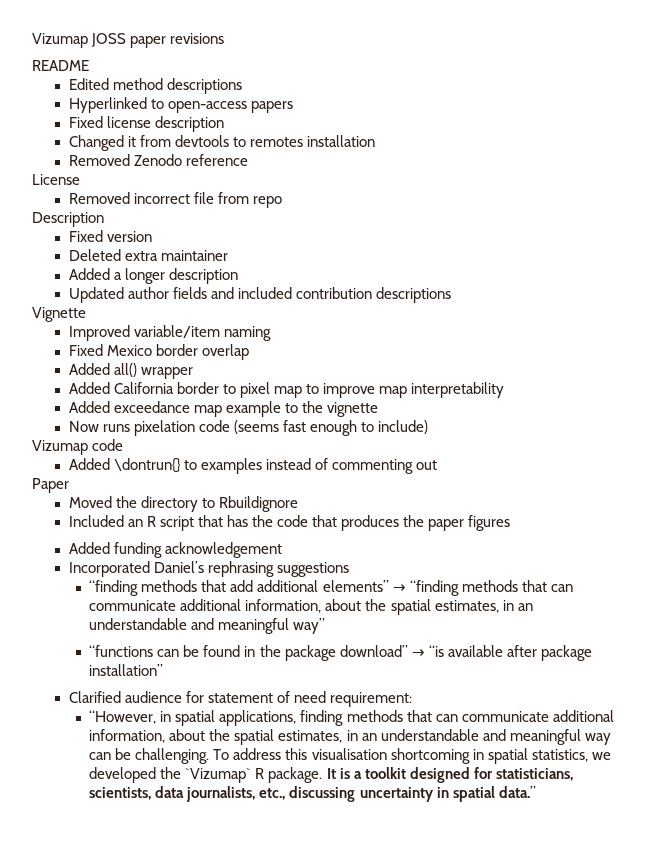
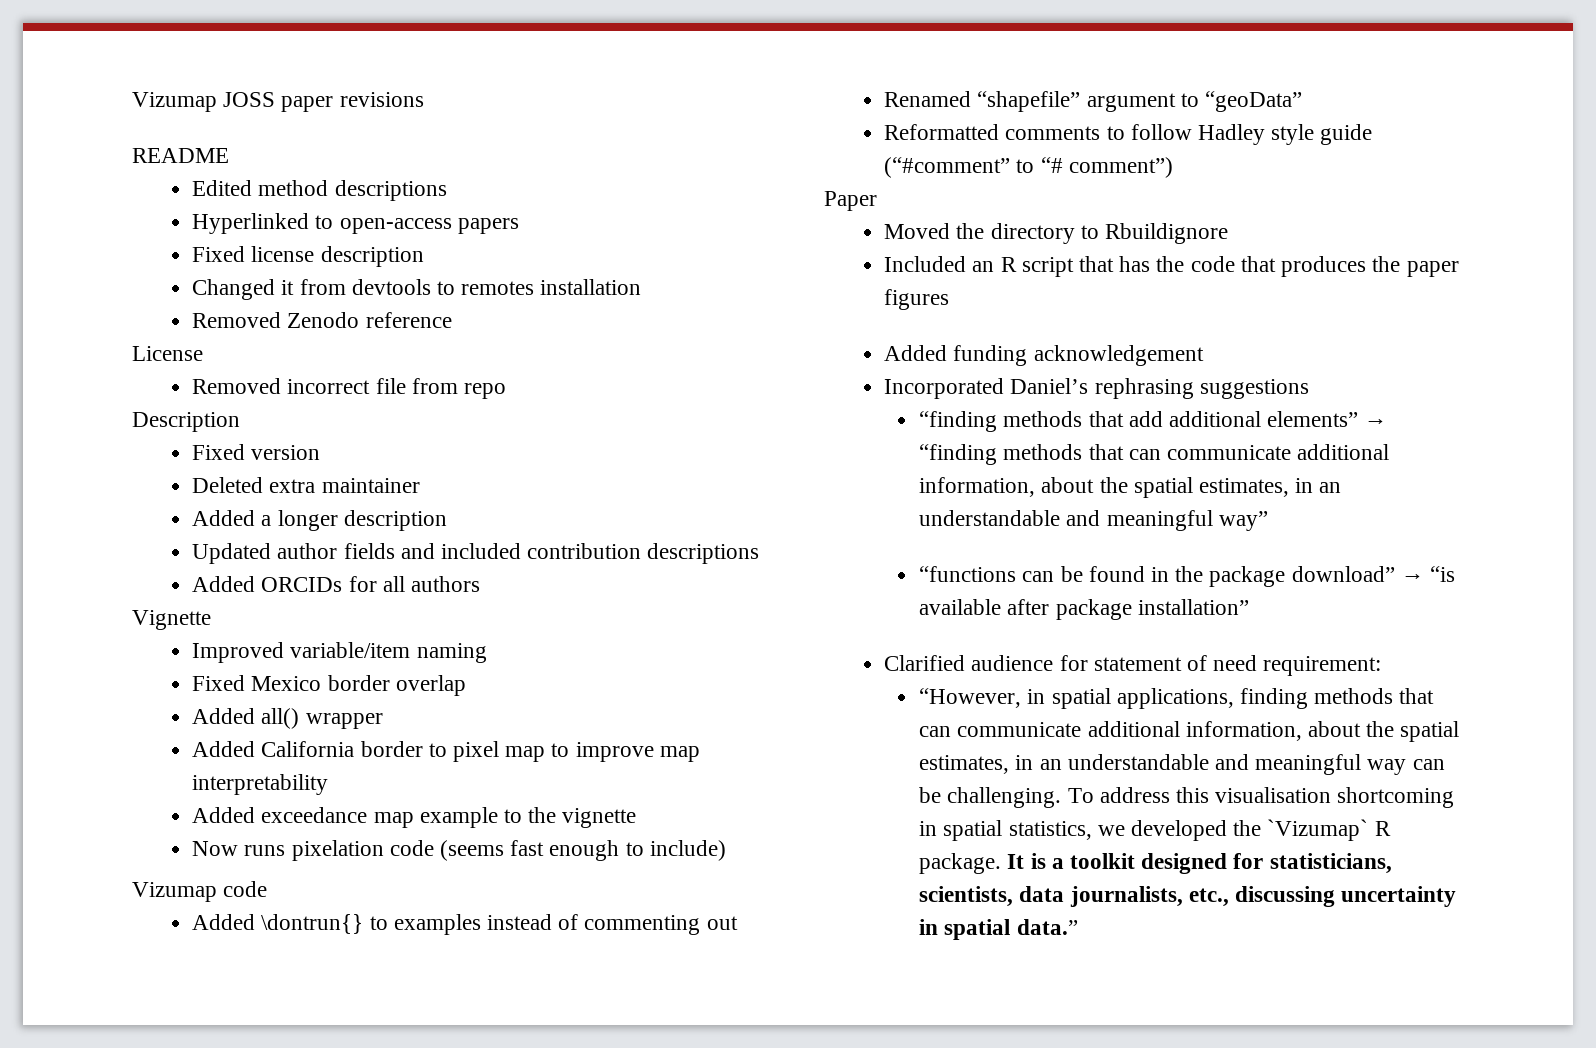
(452, 295) none -> [192,576,481,592] // Added ORCIDs for all authors
(438, 465) none -> [884,91,1303,112] [884,124,1373,145] [884,157,1173,178] // Renamed “shapefile” argument to “geoData” // Reformatted comments to follow Hadley style guide (“#comment” to “# comment”)

